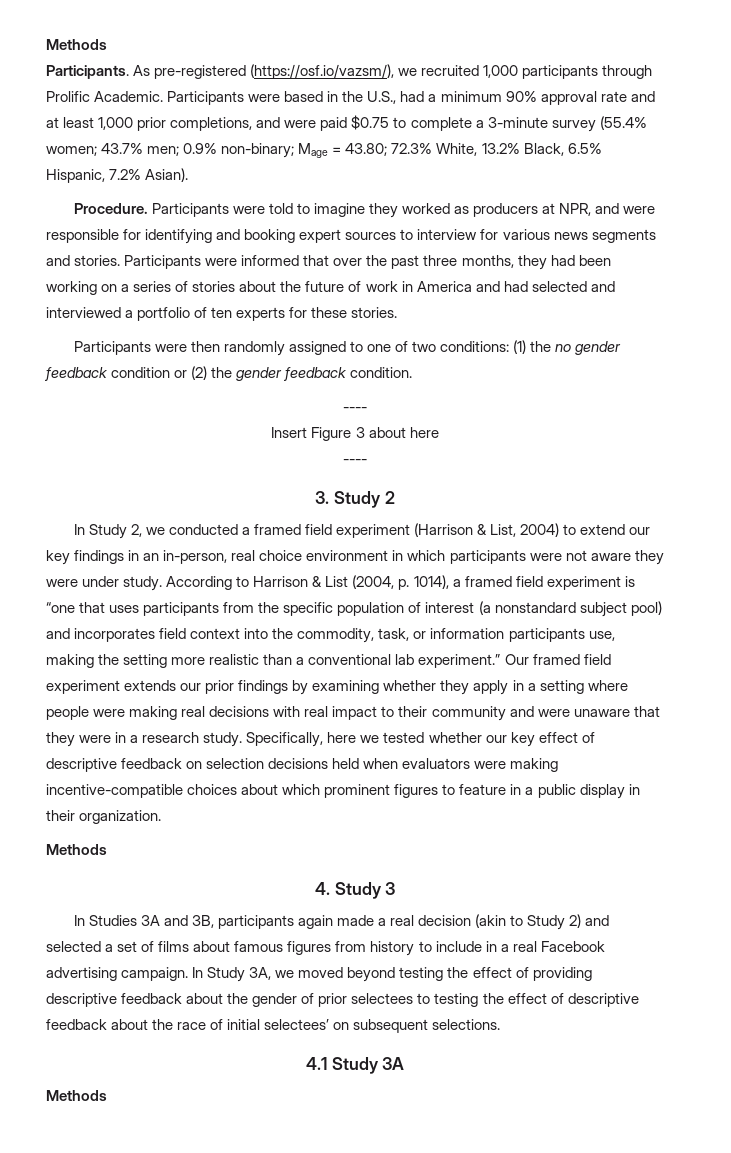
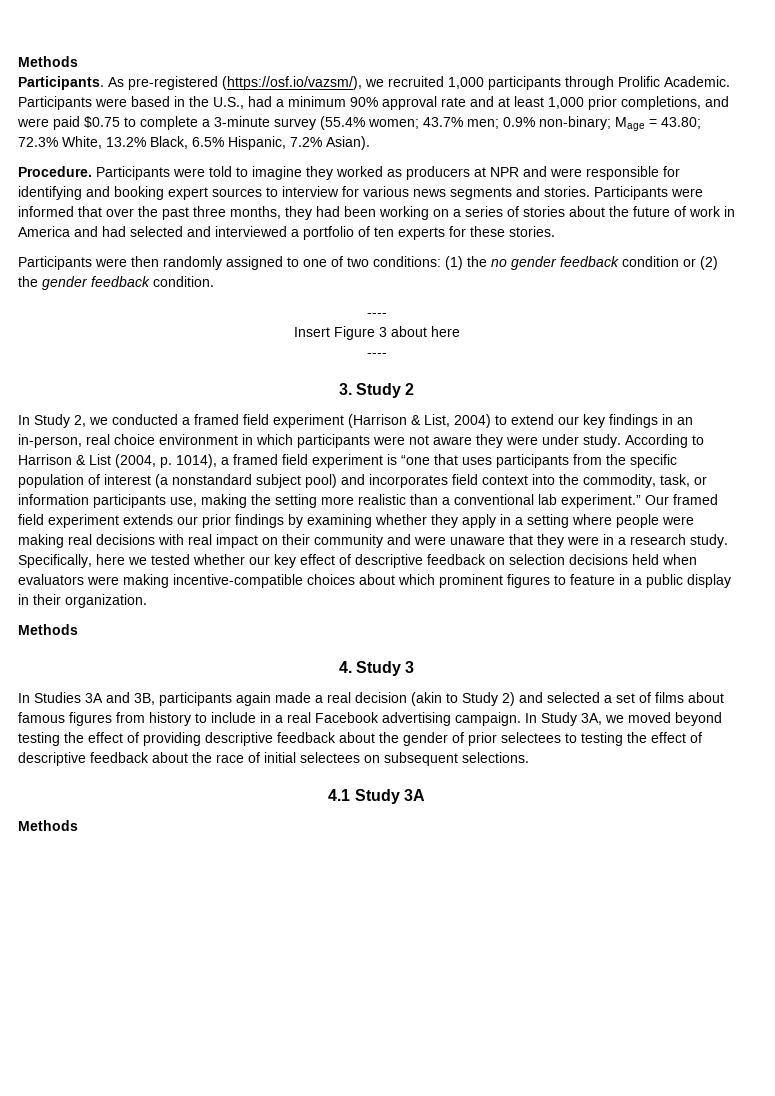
[559,203,592,216] NPR, -> [490,167,519,177] NPR
[381,706,395,717] to -> [262,537,278,545] on
[264,1019,330,1030] selectees’ -> [300,752,360,763] selectees

